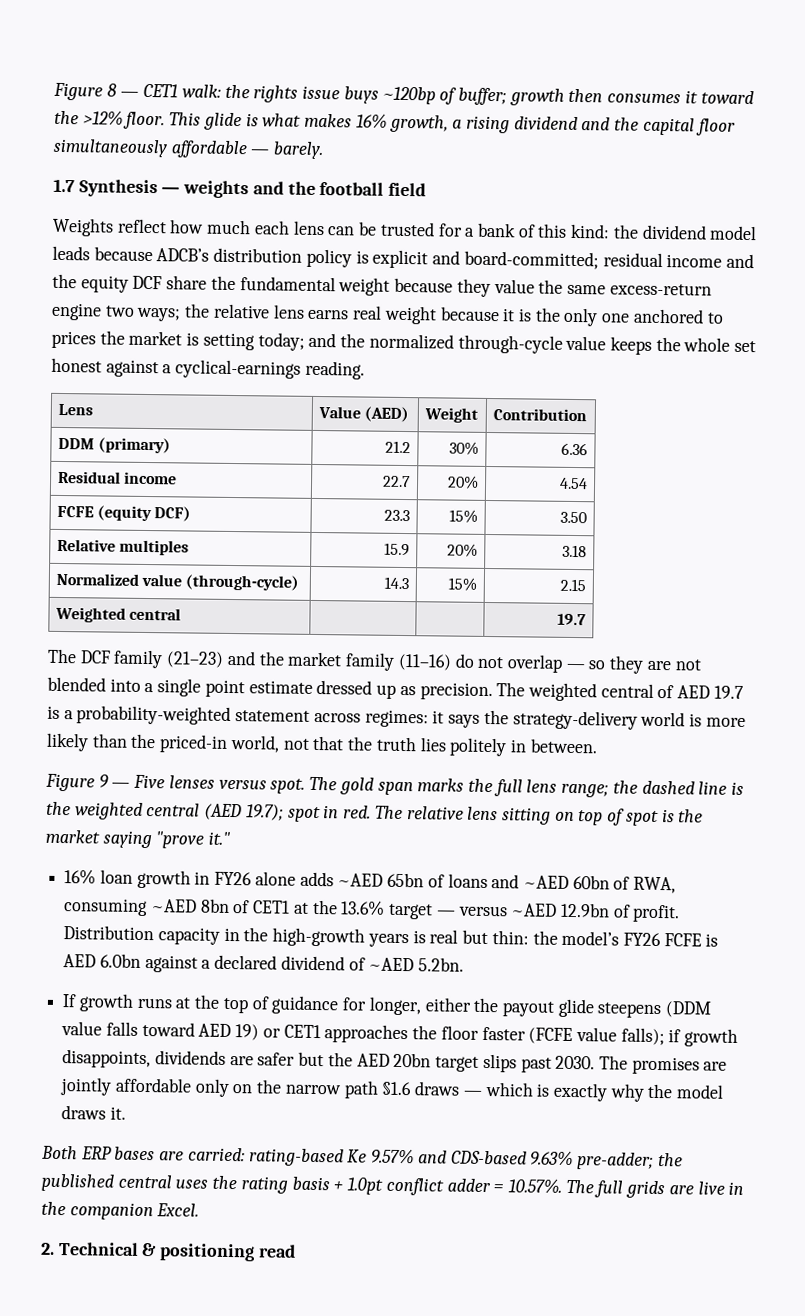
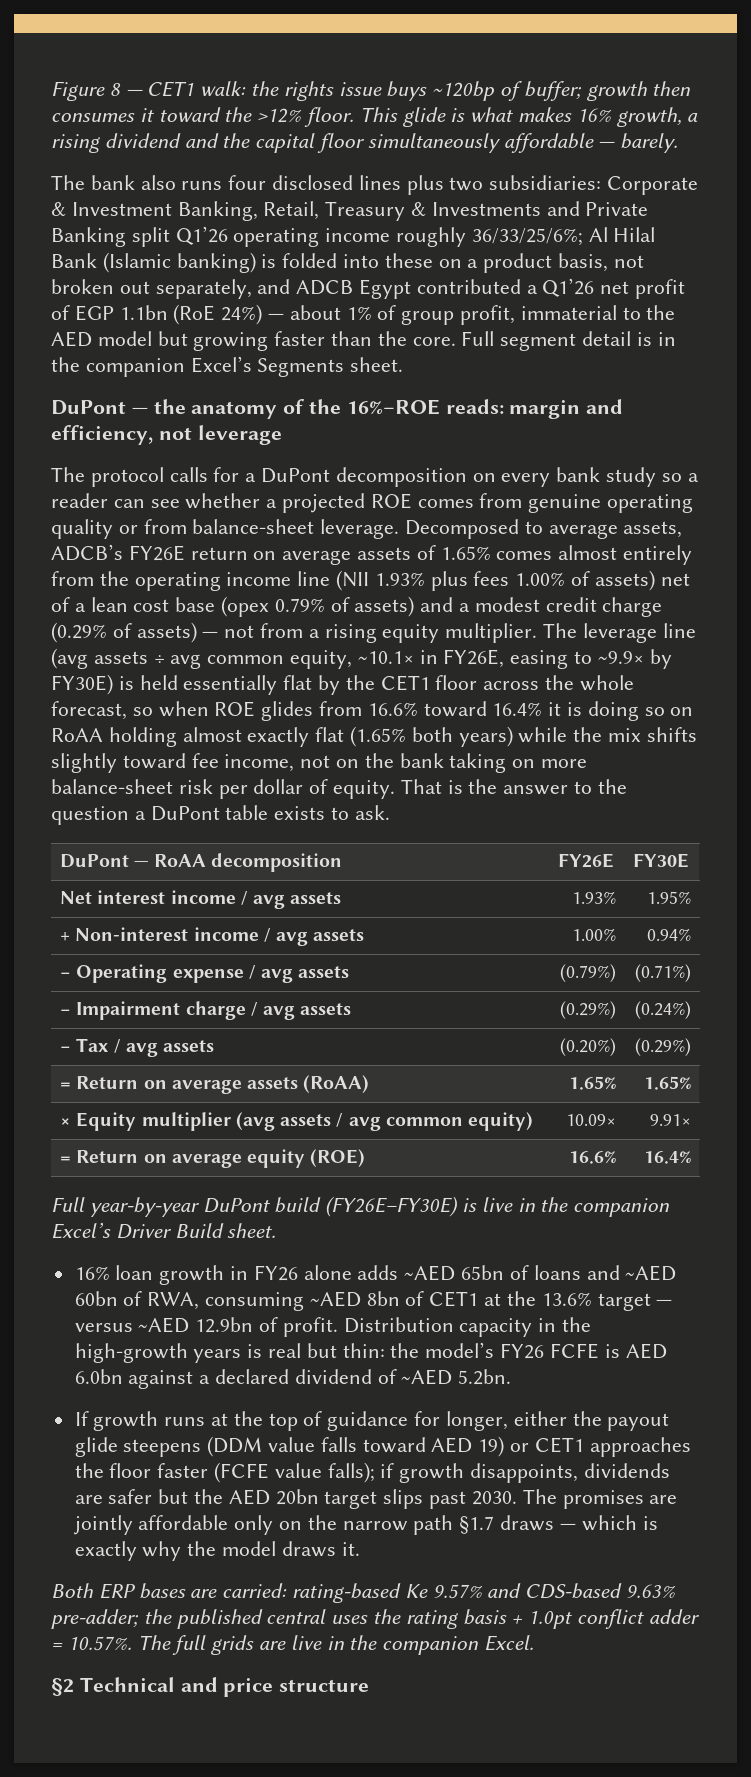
[53,178,427,199] [52,217,758,241] [52,245,754,270] [52,273,712,298] [51,302,724,327] [51,330,757,355] [51,357,365,380] [57,403,93,416] [317,405,409,423] [423,407,478,423] [492,408,587,422] [57,437,171,454] [385,440,412,454] [449,441,480,455] [561,442,589,456] [57,470,177,485] [383,475,412,488] [447,475,480,489] [559,477,589,490] [56,505,192,522] [384,509,411,522] [449,509,479,523] [560,511,588,524] [56,538,189,556] [384,542,411,557] [447,543,479,557] [562,544,588,558] [55,572,300,591] [384,576,410,590] [448,577,478,591] [560,578,587,592] [54,606,181,623] [557,613,587,626] [47,648,702,674] [47,676,744,702] [47,705,746,730] [46,732,598,757] [45,773,745,798] [46,801,704,826] [45,829,231,849] 1.7 Synthesis — weights and the football field // Weights reflect how much each lens can be trusted for a bank of this kind: the dividend model leads because ADCB’s distribution policy is explicit and board-committed; residual income and the equity DCF share the fundamental weight because they value the same excess-return engine two ways; the relative lens earns real weight because it is the only one anchored to prices the market is setting today; and the normalized through-cycle value keeps the whole set honest against a cyclical-earnings reading. // Lens | Value (AED) | Weight | Contribution // DDM (primary) | 21.2 | 30% | 6.36 // Residual income | 22.7 | 20% | 4.54 // FCFE (equity DCF) | 23.3 | 15% | 3.50 // Relative multiples | 15.9 | 20% | 3.18 // Normalized value (through-cycle) | 14.3 | 15% | 2.15 // Weighted central | | | 19.7 // The DCF family (21–23) and the market family (11–16) do not overlap — so they are not blended into a single point estimate dressed up as precision. The weighted central of AED 19.7 is a probability-weighted statement across regimes: it says the strategy-delivery world is more likely than the priced-in world, not that the truth lies politely in between. // Figure 9 — Five lenses versus spot. The gold span marks the full lens range; the dashed line is the weighted central (AED 19.7); spot in red. The relative lens sitting on top of spot is the market saying "prove it." -> [51,175,699,195] [51,201,649,221] [51,226,656,247] [51,252,644,273] [51,278,686,299] [51,304,676,325] [51,331,676,351] [51,356,404,377] [51,399,624,419] [51,425,282,445] [51,467,699,487] [51,493,694,513] [51,519,683,539] [51,544,693,565] [51,570,690,591] [51,596,663,617] [51,622,696,643] [51,648,672,669] [51,674,634,695] [51,701,694,721] [51,726,697,747] [51,753,588,773] [51,779,627,799] [51,805,390,825] [59,853,342,872] [557,853,614,868] [632,853,689,868] [59,890,342,909] [572,891,617,904] [647,891,692,904] [59,927,365,946] [572,928,617,941] [647,928,692,941] [59,964,350,983] [560,964,617,982] [635,964,692,982] [59,1001,352,1020] [560,1001,617,1019] [635,1001,692,1019] [59,1038,215,1057] [560,1038,617,1056] [635,1038,692,1056] [59,1075,370,1094] [569,1076,617,1090] [644,1076,692,1090] [59,1112,534,1131] [566,1114,617,1126] [650,1114,692,1126] [59,1149,366,1168] [569,1151,617,1164] [644,1151,692,1164] [51,1196,671,1217] [51,1222,277,1239] The bank also runs four disclosed lines plus two subsidiaries: Corporate & Investment Banking, Retail, Treasury & Investments and Private Banking split Q1’26 operating income roughly 36/33/25/6%; Al Hilal Bank (Islamic banking) is folded into these on a product basis, not broken out separately, and ADCB Egypt contributed a Q1’26 net profit of EGP 1.1bn (RoE 24%) — about 1% of group profit, immaterial to the AED model but growing faster than the core. Full segment detail is in the companion Excel’s Segments sheet. // DuPont — the anatomy of the 16%–ROE reads: margin and efficiency, not leverage // The protocol calls for a DuPont decomposition on every bank study so a reader can see whether a projected ROE comes from genuine operating quality or from balance-sheet leverage. Decomposed to average assets, ADCB’s FY26E return on average assets of 1.65% comes almost entirely from the operating income line (NII 1.93% plus fees 1.00% of assets) net of a lean cost base (opex 0.79% of assets) and a modest credit charge (0.29% of assets) — not from a rising equity multiplier. The leverage line (avg assets ÷ avg common equity, ~10.1× in FY26E, easing to ~9.9× by FY30E) is held essentially flat by the CET1 floor across the whole forecast, so when ROE glides from 16.6% toward 16.4% it is doing so on RoAA holding almost exactly flat (1.65% both years) while the mix shifts slightly toward fee income, not on the bank taking on more balance-sheet risk per dollar of equity. That is the answer to the question a DuPont table exists to ask. // DuPont — RoAA decomposition | FY26E | FY30E // Net interest income / avg assets | 1.93% | 1.95% // + Non-interest income / avg assets | 1.00% | 0.94% // − Operating expense / avg assets | (0.79%) | (0.71%) // − Impairment charge / avg assets | (0.29%) | (0.24%) // − Tax / avg assets | (0.20%) | (0.29%) // = Return on average assets (RoAA) | 1.65% | 1.65% // × Equity multiplier (avg assets / avg common equity) | 10.09× | 9.91× // = Return on average equity (ROE) | 16.6% | 16.4% // Full year-by-year DuPont build (FY26E–FY30E) is live in the companion Excel’s Driver Build sheet.
[381,1081,413,1096] §1.6 -> [459,1516,495,1534] §1.7
[40,1242,296,1262] 2. Technical & positioning read -> [51,1677,370,1697] §2 Technical and price structure

